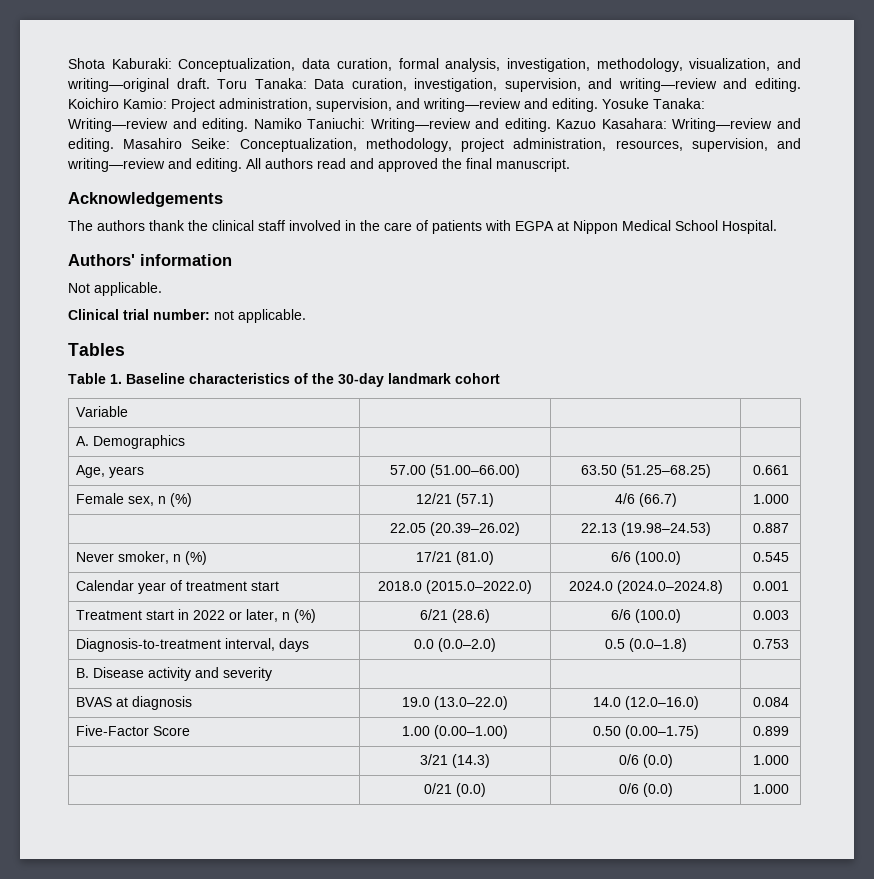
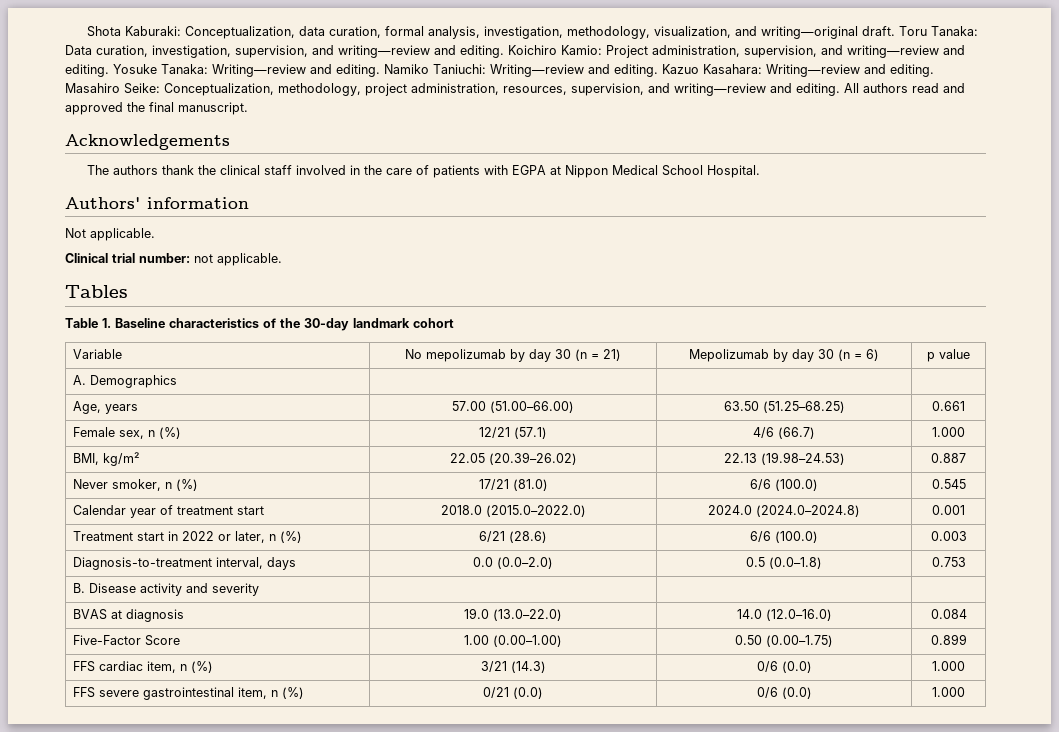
(129, 411) | | -> [404,349,621,362] [689,349,879,362] [927,349,970,362] No mepolizumab by day 30 (n = 21) | Mepolizumab by day 30 (n = 6) | p value
(789, 499) none -> [73,452,141,466] BMI, kg/m²
(789, 731) none -> [73,661,214,673] FFS cardiac item, n (%)
(789, 760) none -> [73,687,305,700] FFS severe gastrointestinal item, n (%)

